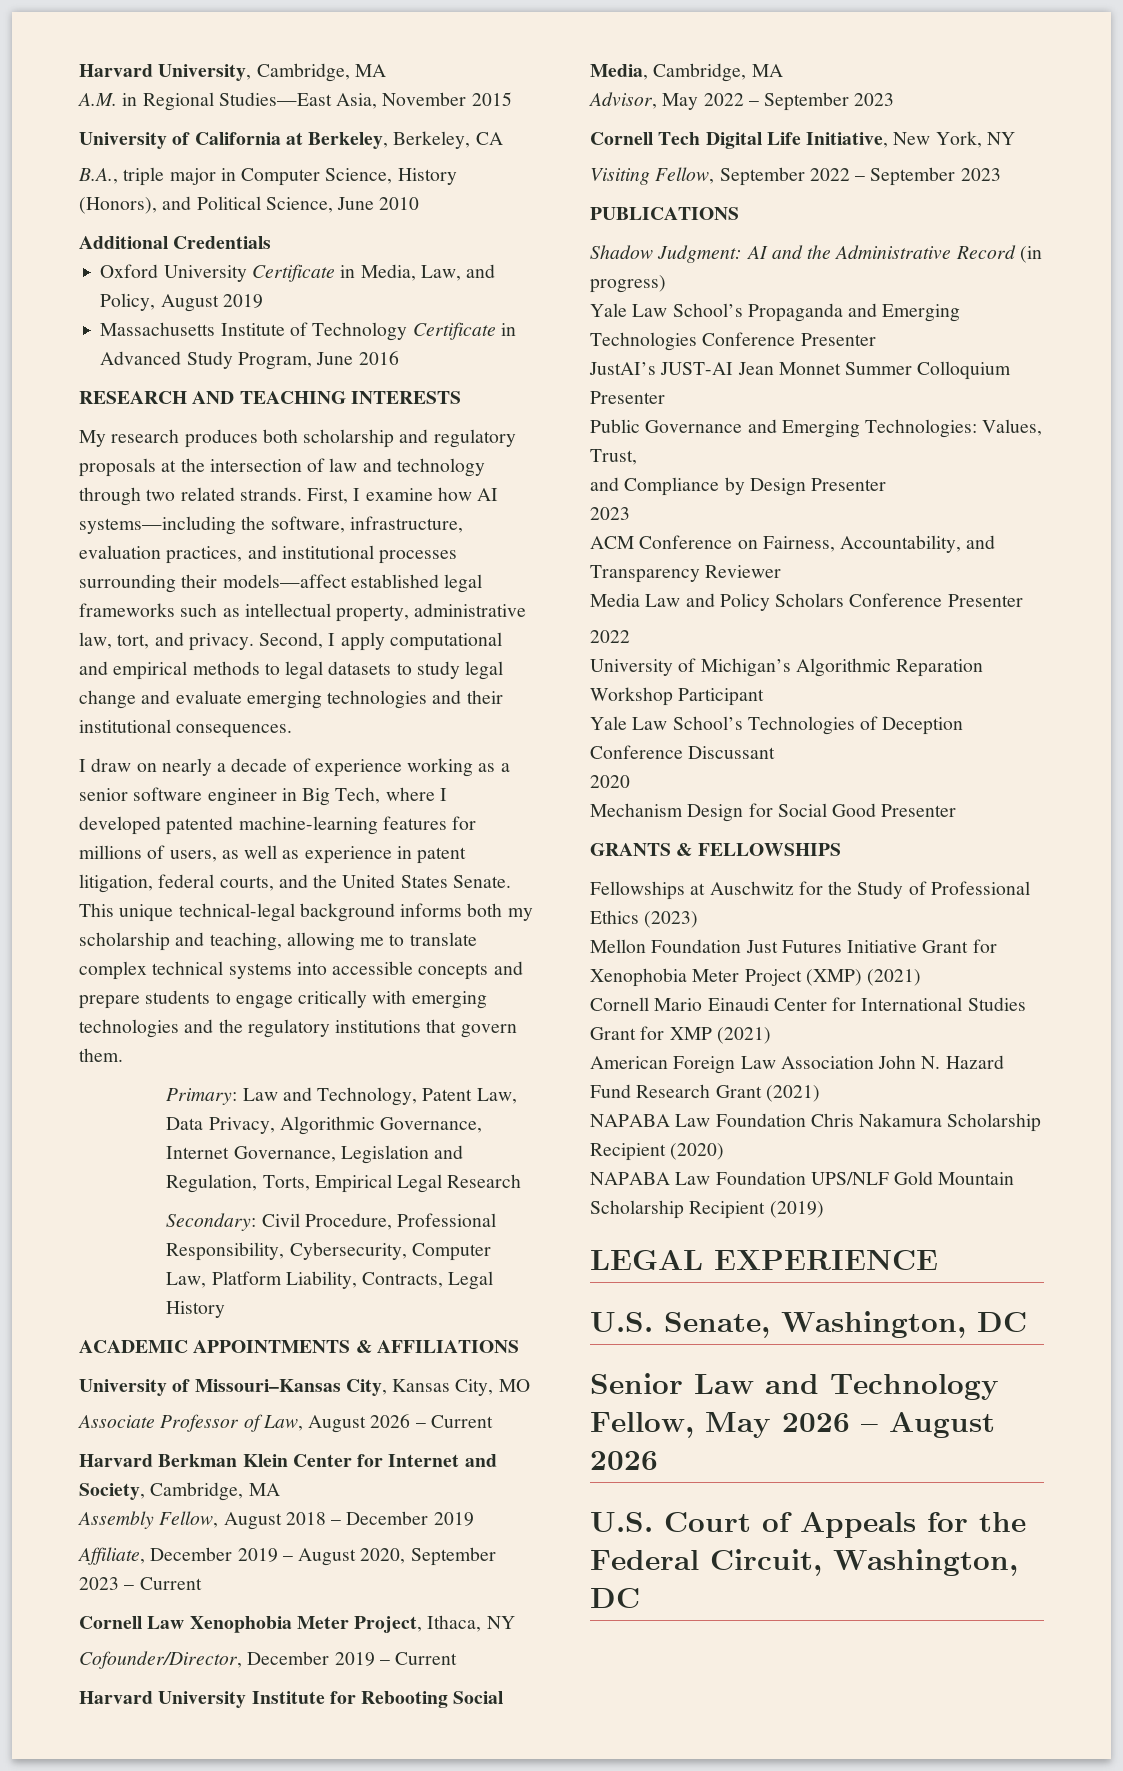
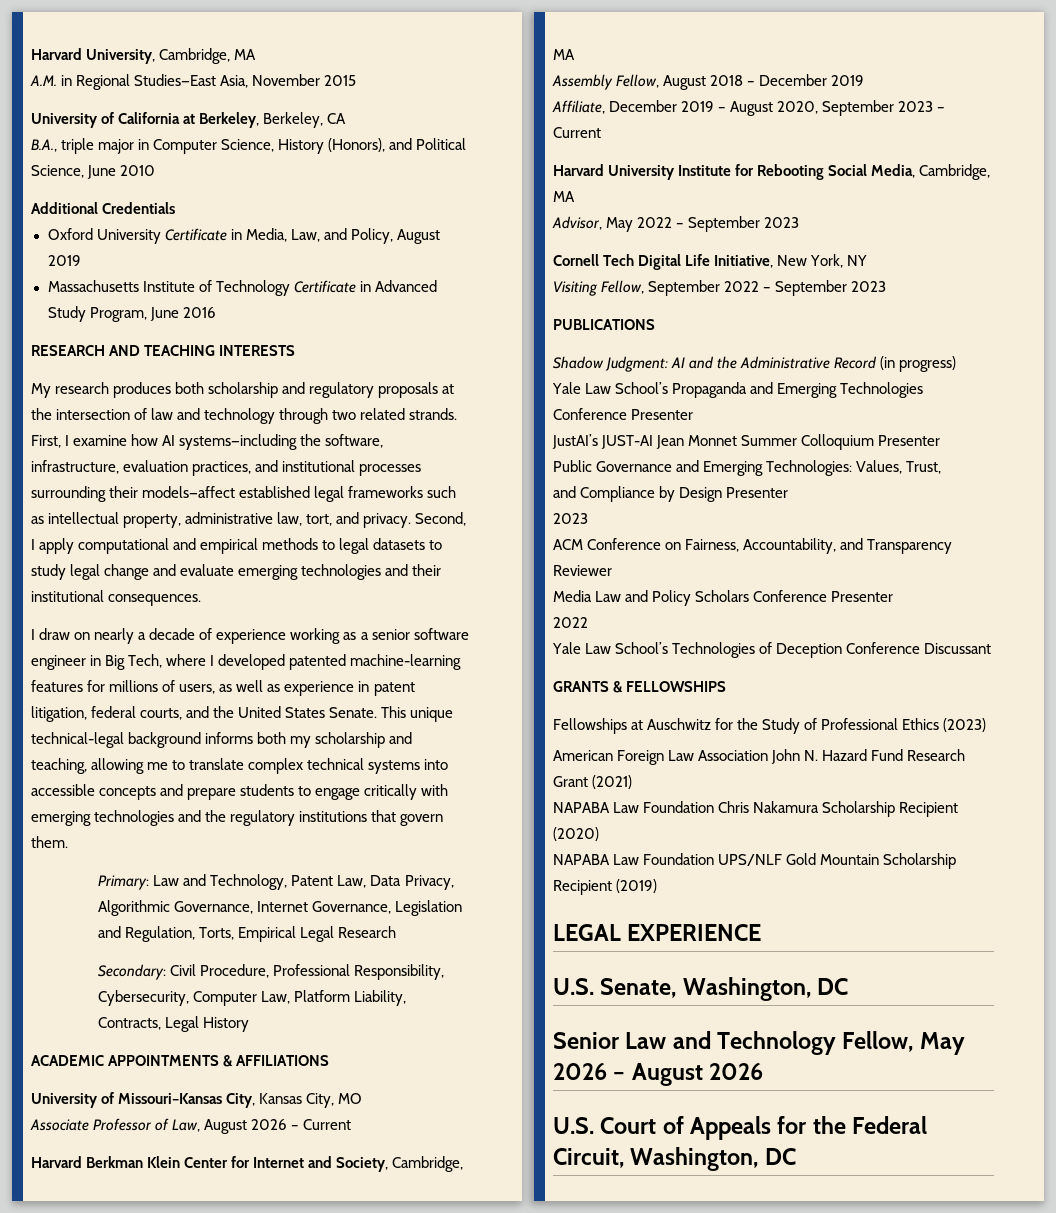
[79,1615,515,1633] [79,1651,458,1669] // Cornell Law Xenophobia Meter Project, Ithaca, NY // Cofounder/Director, December 2019 – Current -> (601, 132) none
[590,658,984,677] [590,687,765,706] // University of Michigan’s Algorithmic Reparation Workshop Participant -> (588, 622) none
[590,775,630,788] [590,803,957,822] // 2020 // Mechanism Design for Social Good Presenter -> (992, 648) none
[590,939,997,953] [590,968,922,987] [590,997,1026,1011] [590,1026,771,1044] // Mellon Foundation Just Futures Initiative Grant for Xenophobia Meter Project (XMP) (2021) // Cornell Mario Einaudi Center for International Studies Grant for XMP (2021) -> (987, 725) none

